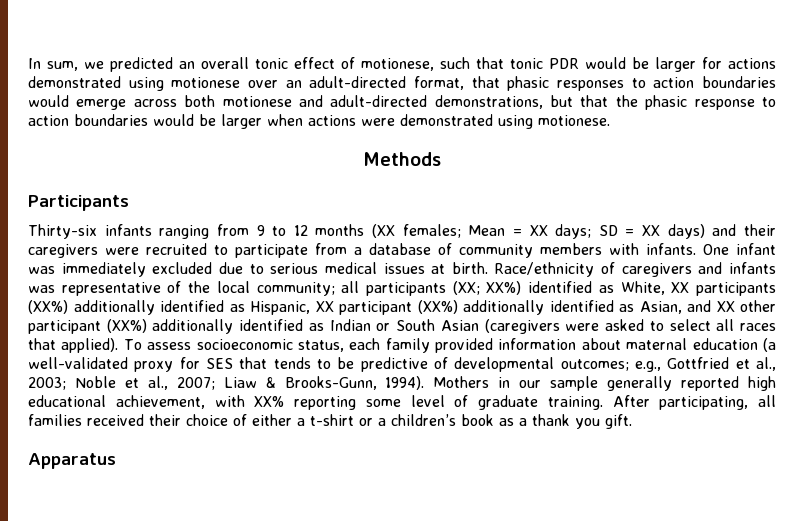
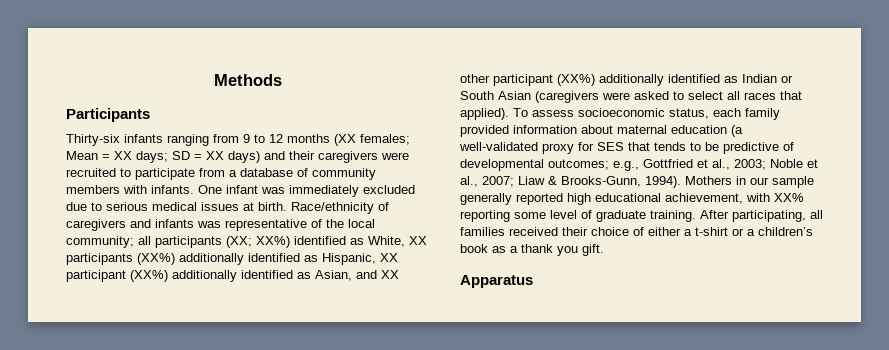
[28,57,776,72] [28,76,776,91] [28,95,776,110] [28,114,610,129] In sum, we predicted an overall tonic effect of motionese, such that tonic PDR would be larger for actions demonstrated using motionese over an adult-directed format, that phasic responses to action boundaries would emerge across both motionese and adult-directed demonstrations, but that the phasic response to action boundaries would be larger when actions were demonstrated using motionese. // -> (213, 80) none

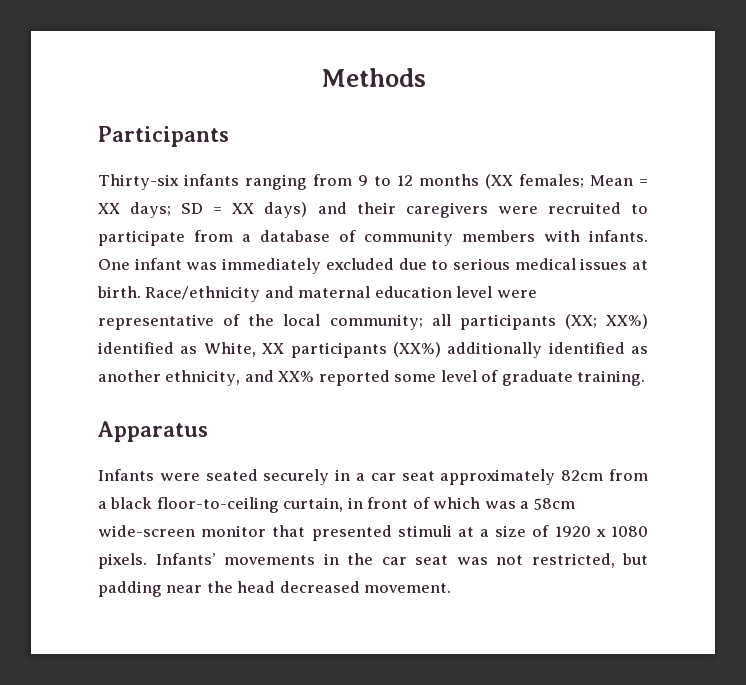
[378,202,389,211] [66,219,221,231] of caregivers and infants was -> [264,286,537,298] and maternal education level were
[322,253,398,265] [66,270,399,282] [460,74,793,86] [460,91,802,103] [460,108,780,120] [460,125,743,137] [459,142,794,154] [460,159,818,171] [460,176,814,188] [460,193,804,205] [460,210,510,222] Hispanic, XX participant (XX%) additionally identified as Asian, and XX other participant (XX%) additionally identified as Indian or South Asian (caregivers were asked to select all races that applied). To assess socioeconomic status, each family provided information about maternal education (a well-validated proxy for SES that tends to be predictive of developmental outcomes; e.g., Gottfried et al., 2003; Noble et al., 2007; Liaw & Brooks-Gunn, 1994). Mothers in our sample generally reported high educational achievement, with XX% reporting -> [98,370,390,386] another ethnicity, and XX% reported
[700,210,823,222] [460,227,813,236] [460,244,604,256] [460,275,533,288] After participating, all families received their choice of either a t-shirt or a children’s book as a thank you gift. // Apparatus -> [98,421,208,442] [98,469,649,485] [98,497,575,513] [98,525,648,541] [98,553,648,569] [98,581,452,597] // Apparatus // Infants were seated securely in a car seat approximately 82cm from a black floor-to-ceiling curtain, in front of which was a 58cm wide-screen monitor that presented stimuli at a size of 1920 x 1080 pixels. Infants’ movements in the car seat was not restricted, but padding near the head decreased movement.

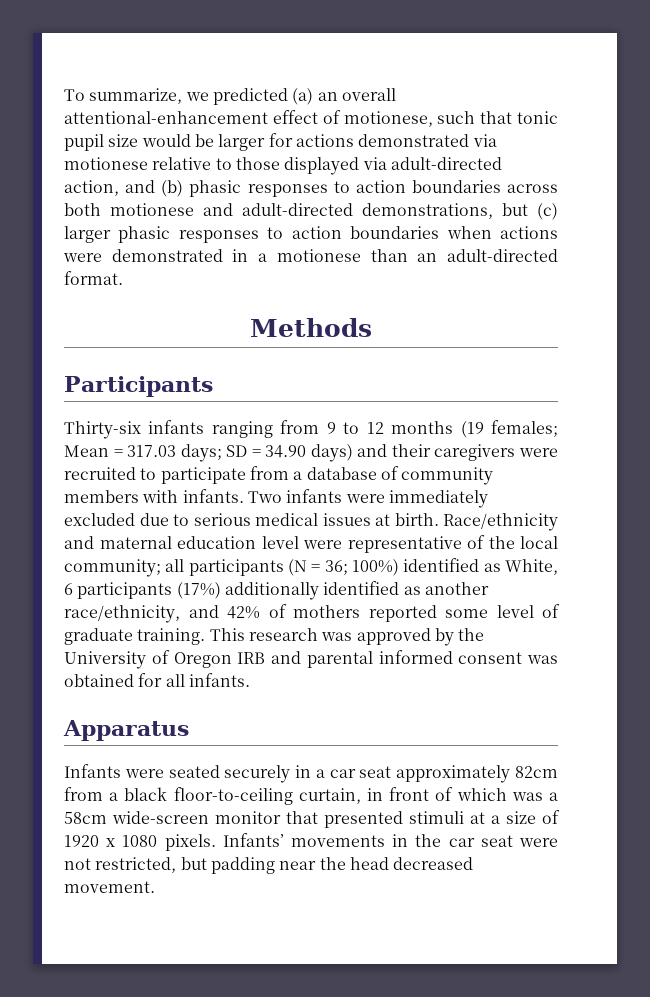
(320, 77) none -> [64,88,396,105] [64,110,558,127] [64,133,497,151] [64,157,502,175] [64,180,558,197] [64,203,558,220] [64,226,558,243] [63,249,558,262] [64,271,123,285] To summarize, we predicted (a) an overall attentional-enhancement effect of motionese, such that tonic pupil size would be larger for actions demonstrated via motionese relative to those displayed via adult-directed action, and (b) phasic responses to action boundaries across both motionese and adult-directed demonstrations, but (c) larger phasic responses to action boundaries when actions were demonstrated in a motionese than an adult-directed format. //
[485,174,513,189] (XX -> [460,421,484,438] (19
[98,203,120,214] XX -> [127,445,177,457] 317.03
[232,203,255,214] XX -> [265,445,307,458] 34.90
[98,258,218,270] One infant was -> [247,489,385,503] Two infants were
[564,314,648,329] [98,342,648,358] [98,370,315,386] (XX; XX%) identified as White, XX participants (XX%) additionally identified as another ethnicity, and XX% -> [288,558,558,576] [64,581,489,600] [64,604,360,623] (N = 36; 100%) identified as White, 6 participants (17%) additionally identified as another race/ethnicity, and 42% of mothers
(646, 378) none -> [209,628,485,646] [64,650,558,669] [64,673,250,687] This research was approved by the University of Oregon IRB and parental informed consent was obtained for all infants.
[456,557,488,565] was -> [519,838,558,847] were

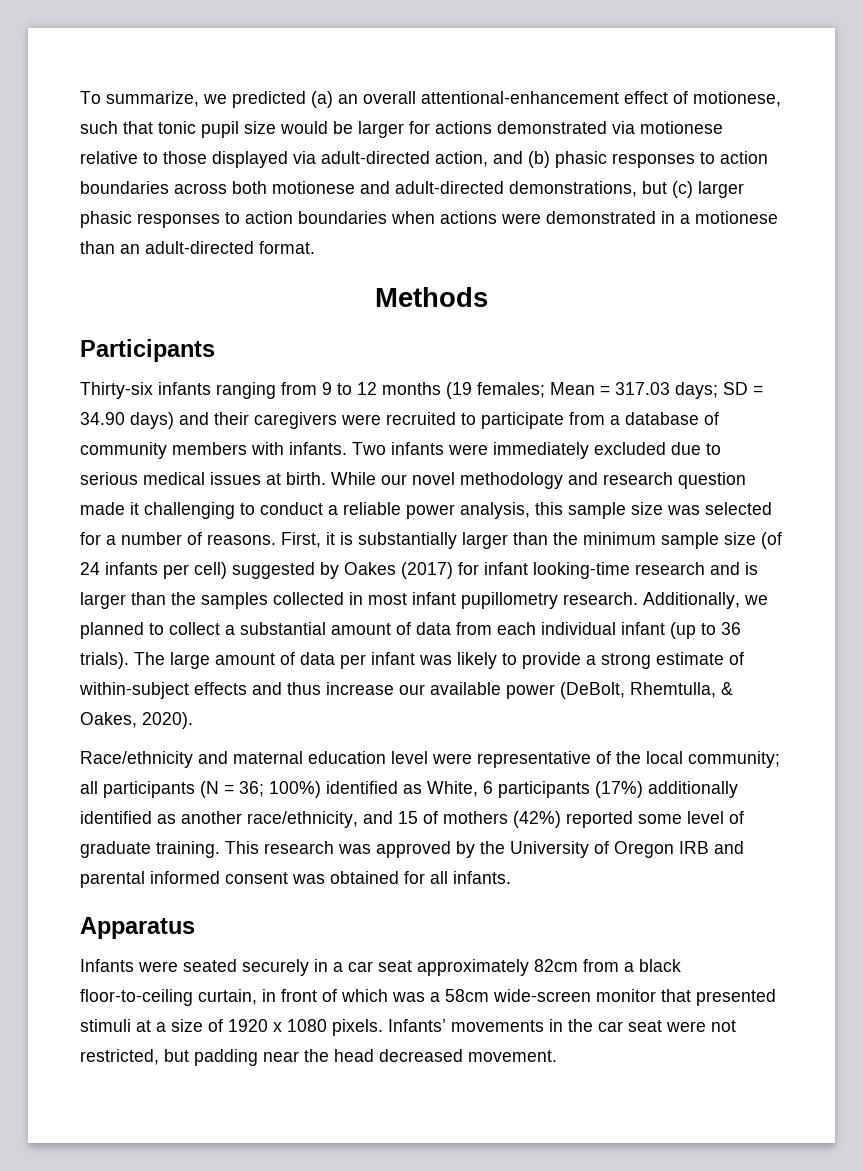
(439, 519) none -> [331,472,746,489] [80,502,772,519] [80,532,782,549] [80,562,758,579] [80,592,768,609] [80,622,741,639] [80,652,744,669] [79,682,733,699] [80,712,193,729] While our novel methodology and research question made it challenging to conduct a reliable power analysis, this sample size was selected for a number of reasons. First, it is substantially larger than the minimum sample size (of 24 infants per cell) suggested by Oakes (2017) for infant looking-time research and is larger than the samples collected in most infant pupillometry research. Additionally, we planned to collect a substantial amount of data from each individual infant (up to 36 trials). The large amount of data per infant was likely to provide a strong estimate of within-subject effects and thus increase our available power (DeBolt, Rhemtulla, & Oakes, 2020). //
[227,606,260,619] 42% -> [398,811,418,824] 15
(360, 611) none -> [513,811,561,828] (42%)

